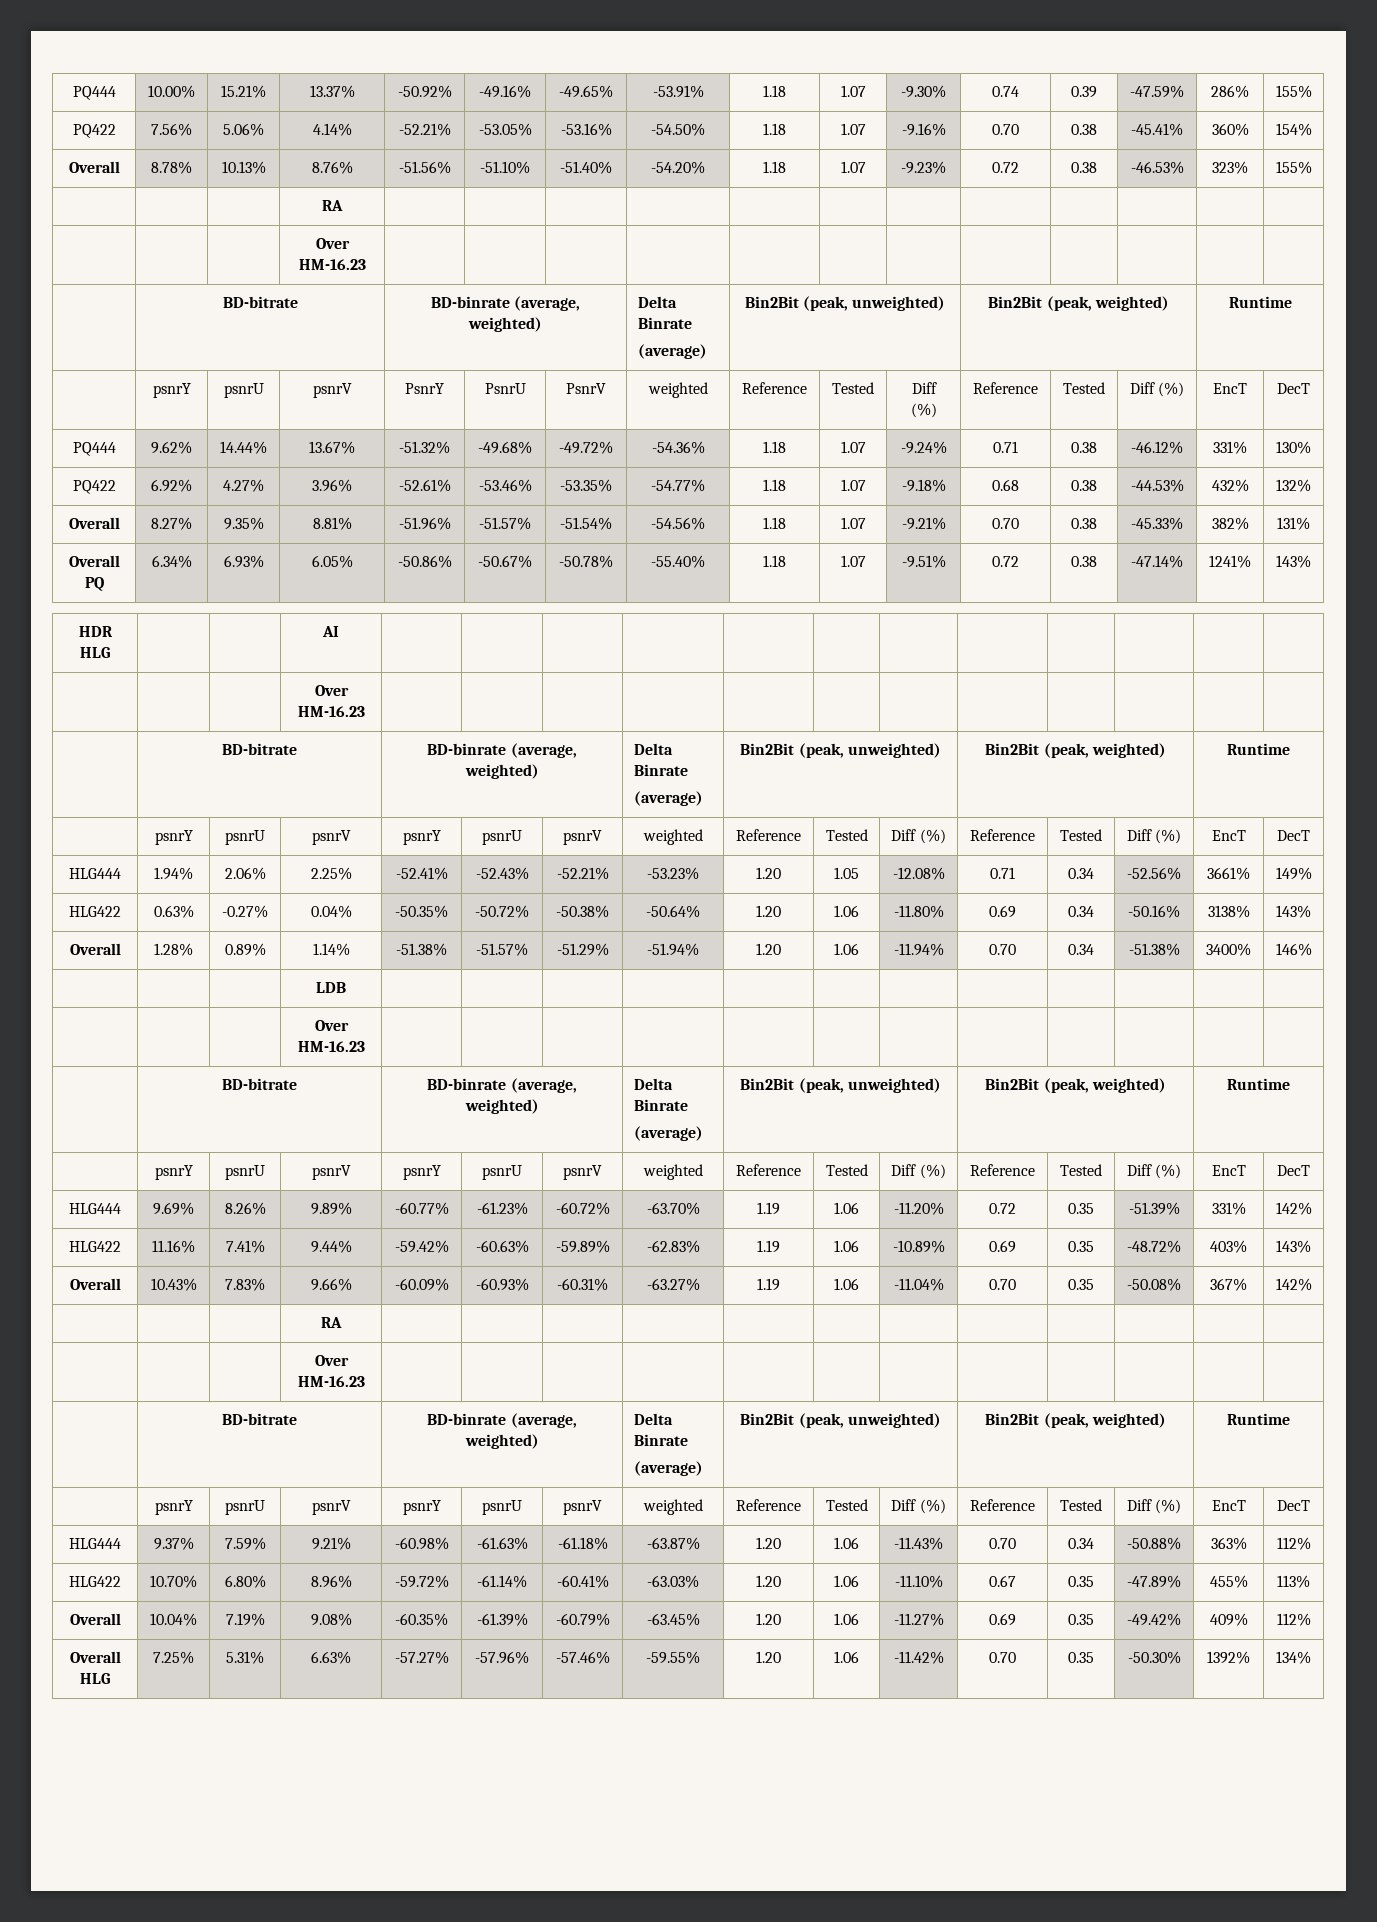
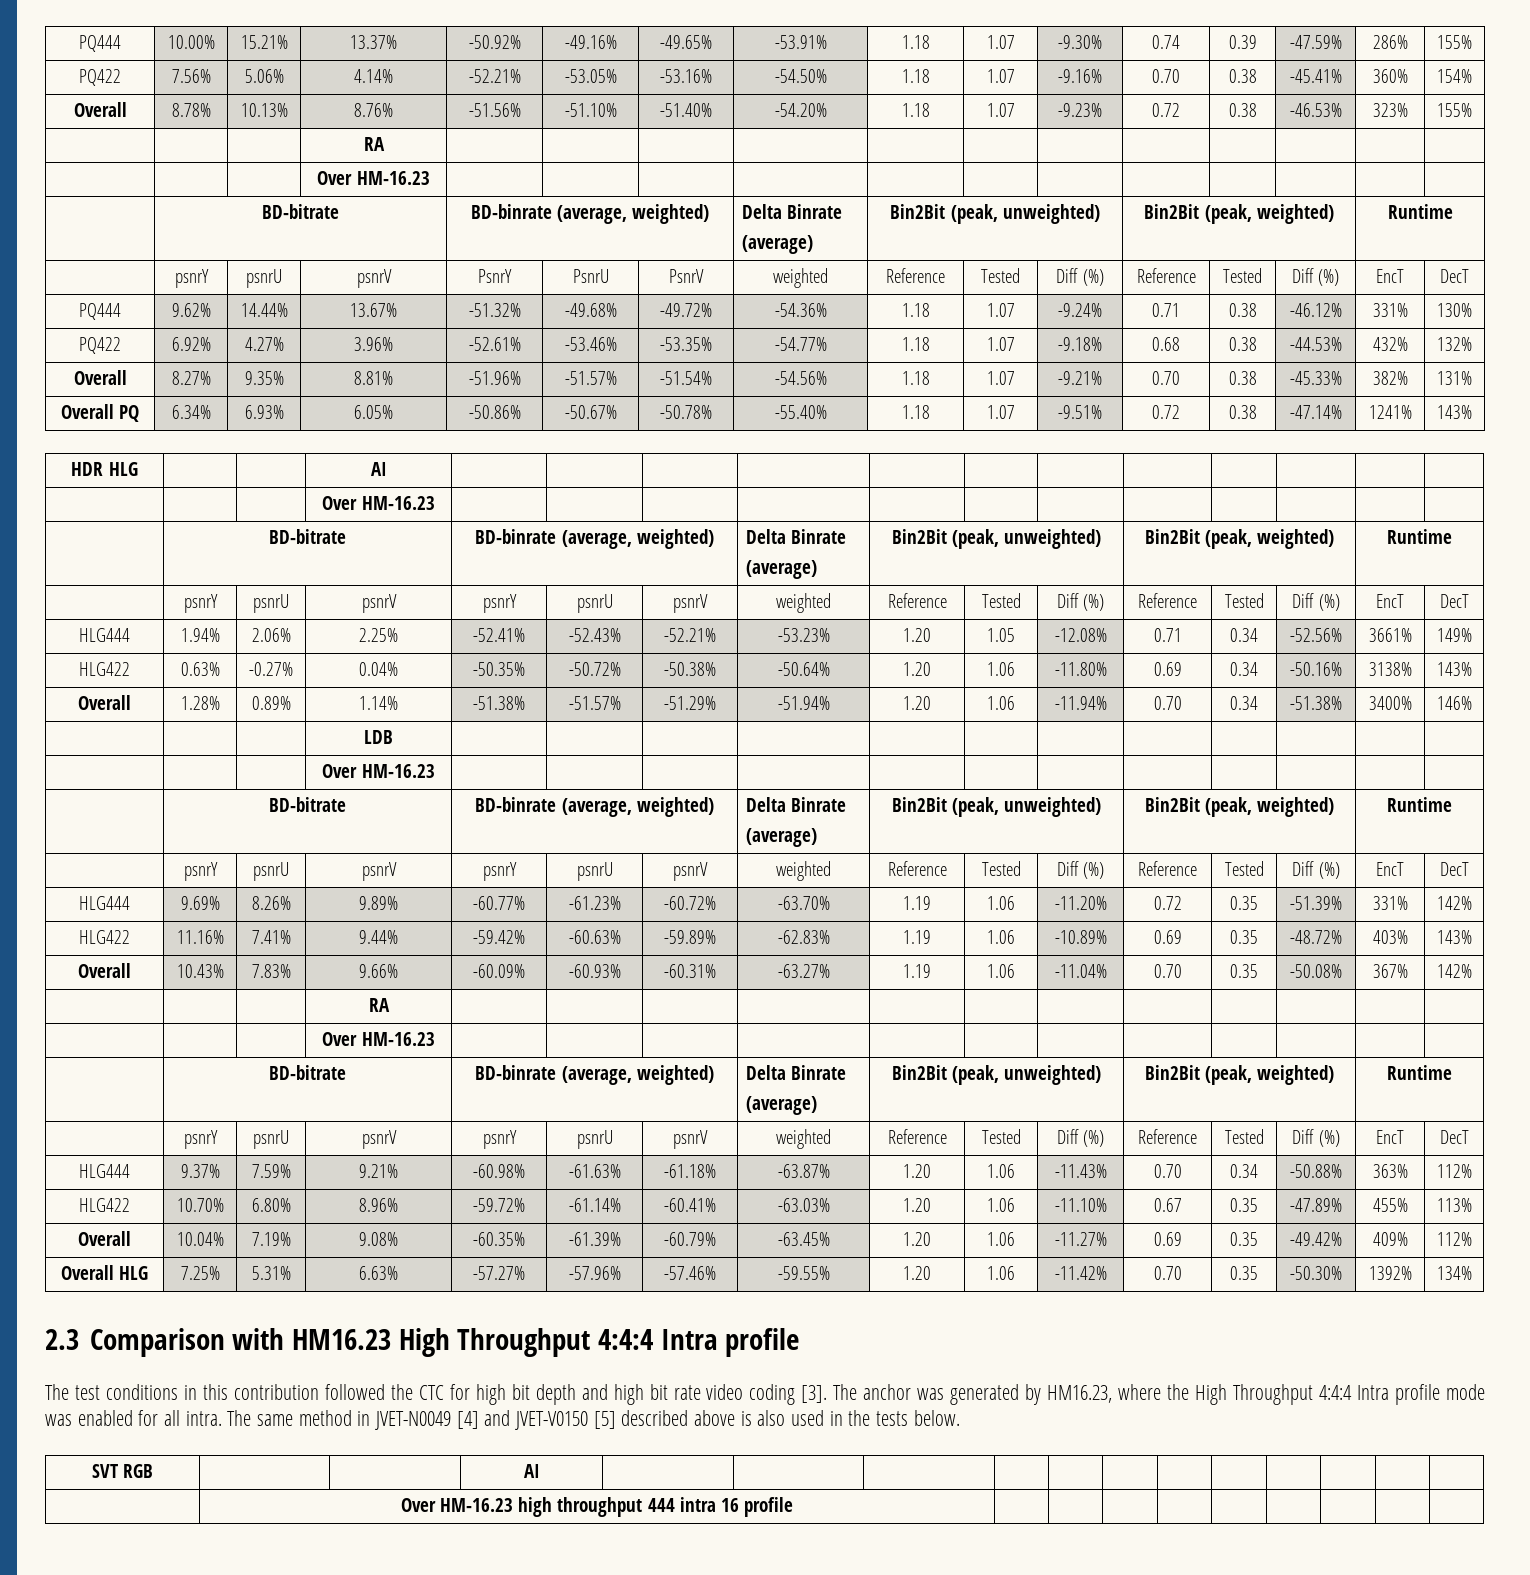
(1311, 1657) none -> [45,1328,800,1357] [45,1384,1486,1405] [45,1410,960,1430] [91,1464,154,1478] [523,1464,540,1478] [401,1497,793,1517] // 2.3 Comparison with HM16.23 High Throughput 4:4:4 Intra profile // The test conditions in this contribution followed the CTC for high bit depth and high bit rate video coding [3]. The anchor was generated by HM16.23, where the High Throughput 4:4:4 Intra profile mode was enabled for all intra. The same method in JVET-N0049 [4] and JVET-V0150 [5] described above is also used in the tests below. // SVT RGB | | | AI | | | | | | | | | | | | // | Over HM-16.23 high throughput 444 intra 16 profile | | | | | | | | |

